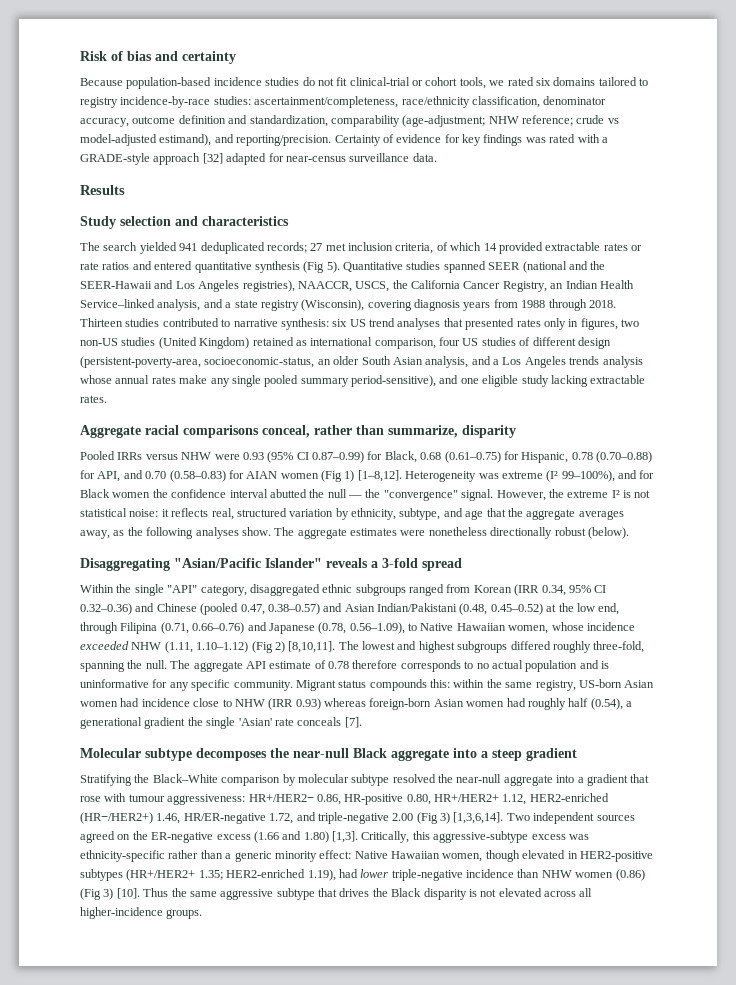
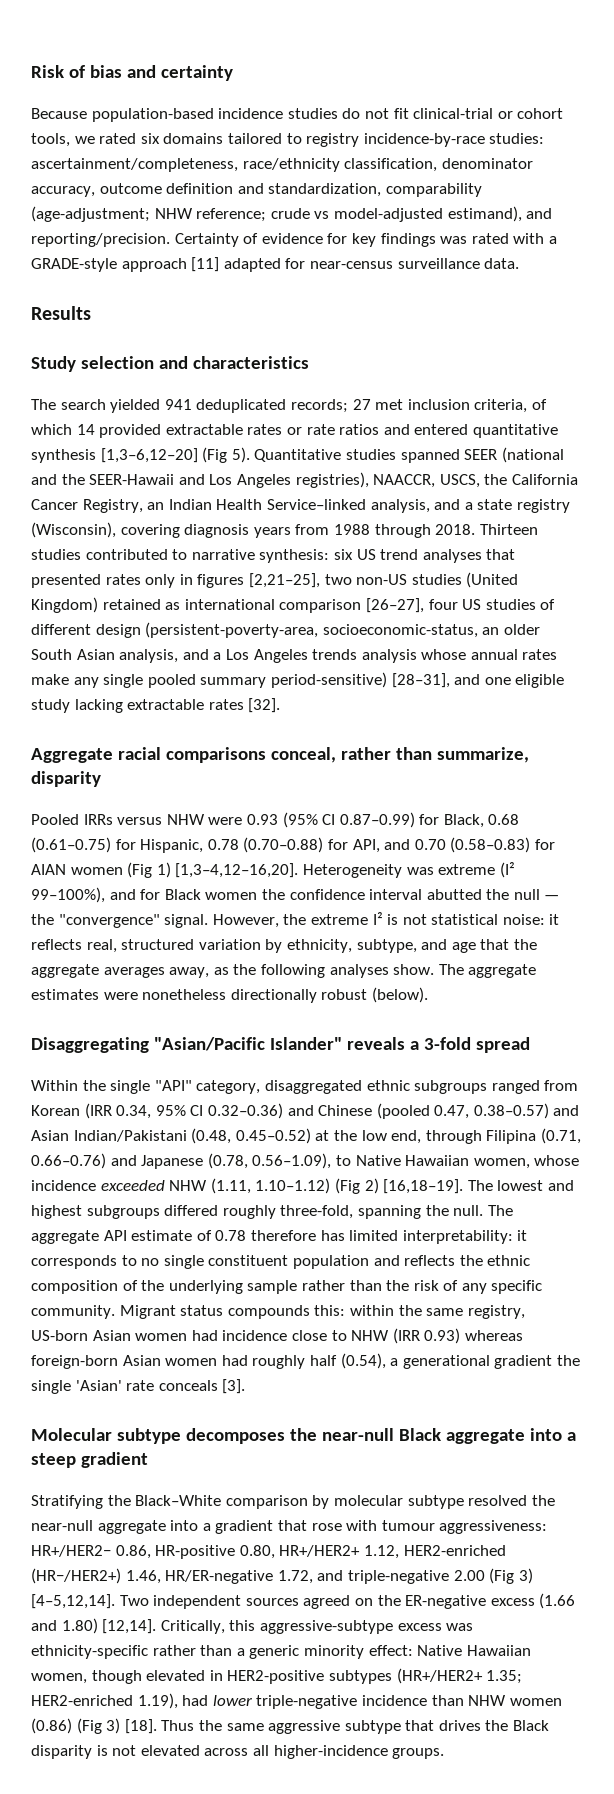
[202,153,223,164] [32] -> [191,257,220,272] [11]
(300, 267) none -> [100,448,198,463] [1,3–6,12–20]
[580,318,618,330] figures, -> [197,573,320,588] figures [2,21–25],
[374,338,436,349] comparison, -> [279,598,424,613] comparison [26–27],
[351,375,436,387] period-sensitive), -> [270,672,450,688] period-sensitive) [28–31],
[80,395,107,403] rates. -> [208,698,281,713] rates [32].
[357,470,402,482] [1–8,12]. -> [175,863,299,878] [1,3–4,12–16,20].
[288,641,336,653] [8,10,11]. -> [383,1179,464,1194] [16,18–19].
[400,660,609,672] [80,679,168,688] corresponds to no actual population and is uninformative for -> [320,1230,528,1244] [31,1255,531,1269] [31,1280,459,1294] has limited interpretability: it corresponds to no single constituent population and reflects the ethnic composition of the underlying sample rather than the risk of
[344,717,362,728] [7]. -> [222,1379,246,1394] [3].
[453,812,504,824] [1,3,6,14]. -> [31,1594,115,1609] [4–5,12,14].
[332,831,358,843] [1,3]. -> [102,1619,157,1634] [12,14].
[116,888,140,899] [10]. -> [124,1719,157,1734] [18].

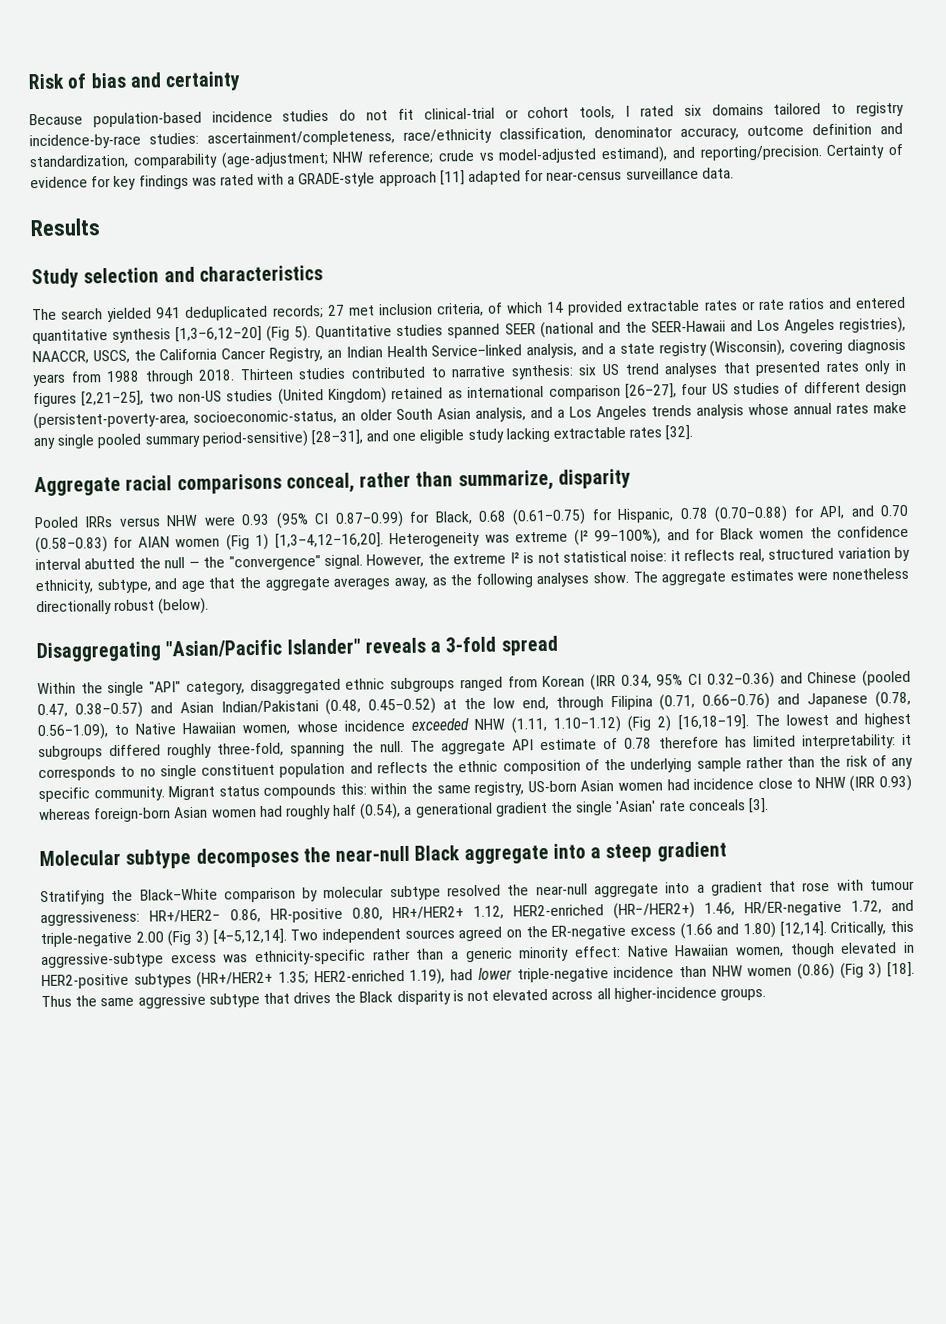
[74,136,95,144] we -> [625,105,631,117] I

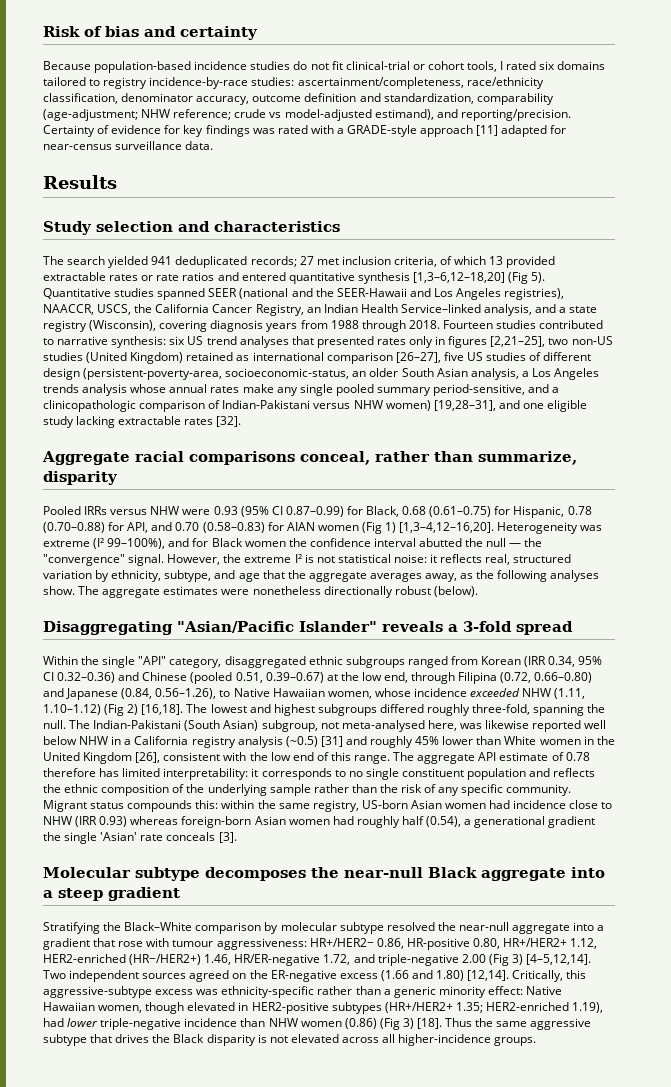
[546,301,565,313] 14 -> [489,256,504,265] 13
[175,325,263,343] [1,3–6,12–20] -> [412,272,505,283] [1,3–6,12–18,20]
[239,368,294,381] Thirteen -> [442,320,493,329] Fourteen
[681,383,709,396] four -> [443,352,464,361] five
[530,406,553,419] and -> (519, 374) none
[201,429,363,448] period-sensitive) [28–31], -> [433,384,560,396] [43,400,496,412] period-sensitive, and a clinicopathologic comparison of Indian-Pakistani versus NHW women) [19,28–31],
[37,697,437,719] 0.47, 0.38–0.57) and Asian Indian/Pakistani (0.48, 0.45–0.52) -> [235,672,324,683] 0.51, 0.39–0.67)
[659,690,911,711] [37,723,109,741] (0.71, 0.66–0.76) and Japanese (0.78, 0.56–1.09), -> [500,672,593,683] [43,688,217,700] (0.72, 0.66–0.80) and Japanese (0.84, 0.56–1.26),
[677,714,749,731] [16,18–19]. -> [141,704,184,715] [16,18].
(435, 746) none -> [93,720,607,732] [43,736,615,748] [43,752,415,764] Indian-Pakistani (South Asian) subgroup, not meta-analysed here, was likewise reported well below NHW in a California registry analysis (~0.5) [31] and roughly 45% lower than White women in the United Kingdom [26], consistent with the low end of this range. The

